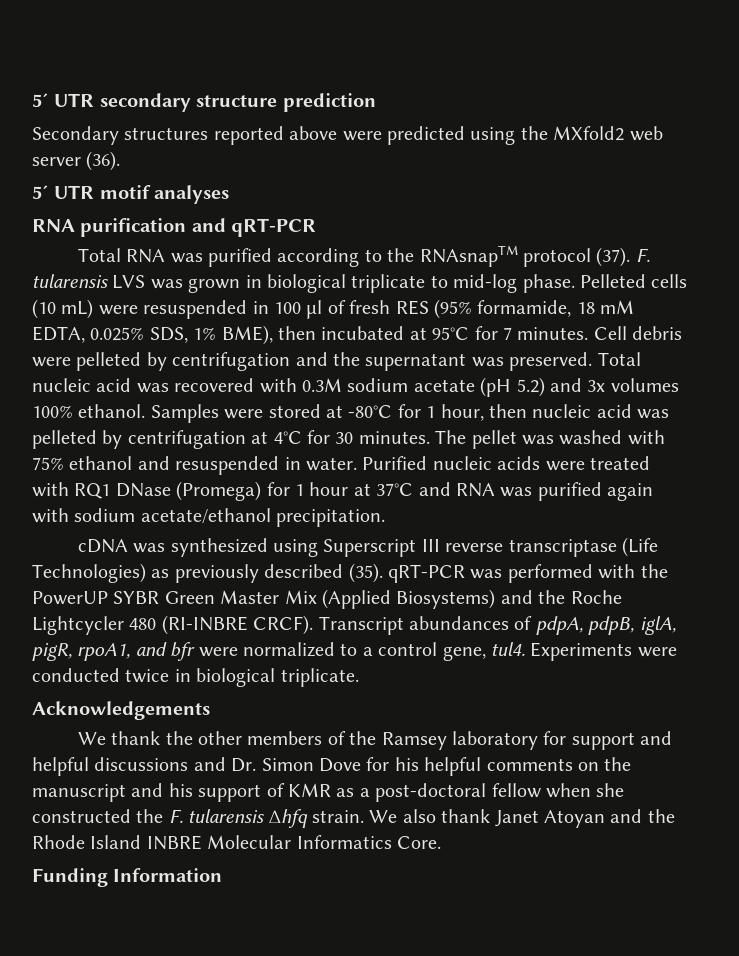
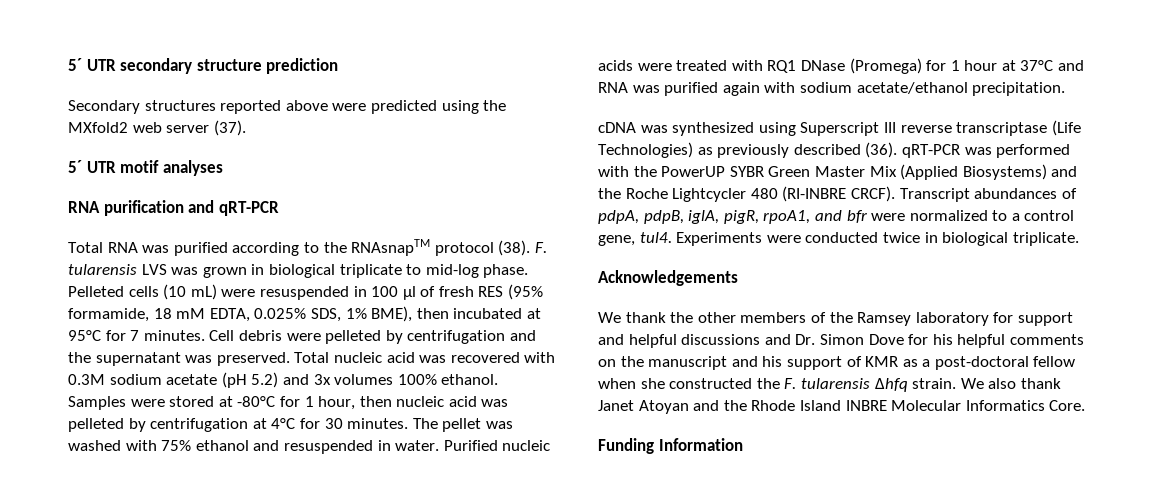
[86,151,121,171] (36). -> [213,120,246,136] (37).
[596,247,631,267] (37). -> [498,240,531,256] (38).
[348,563,383,583] (35). -> [865,142,898,158] (36).

